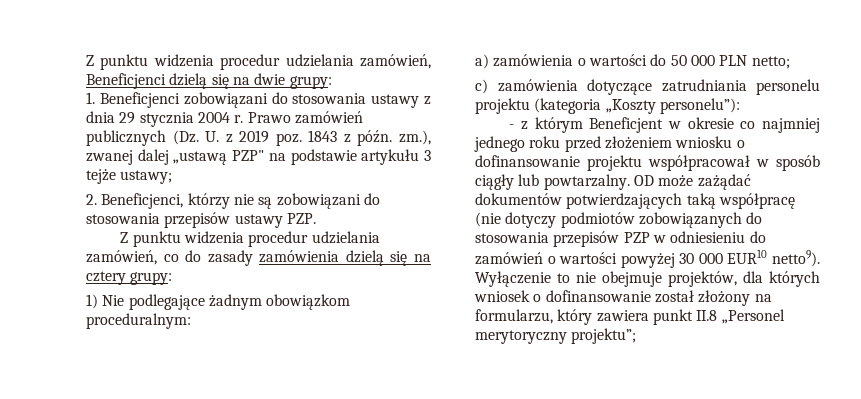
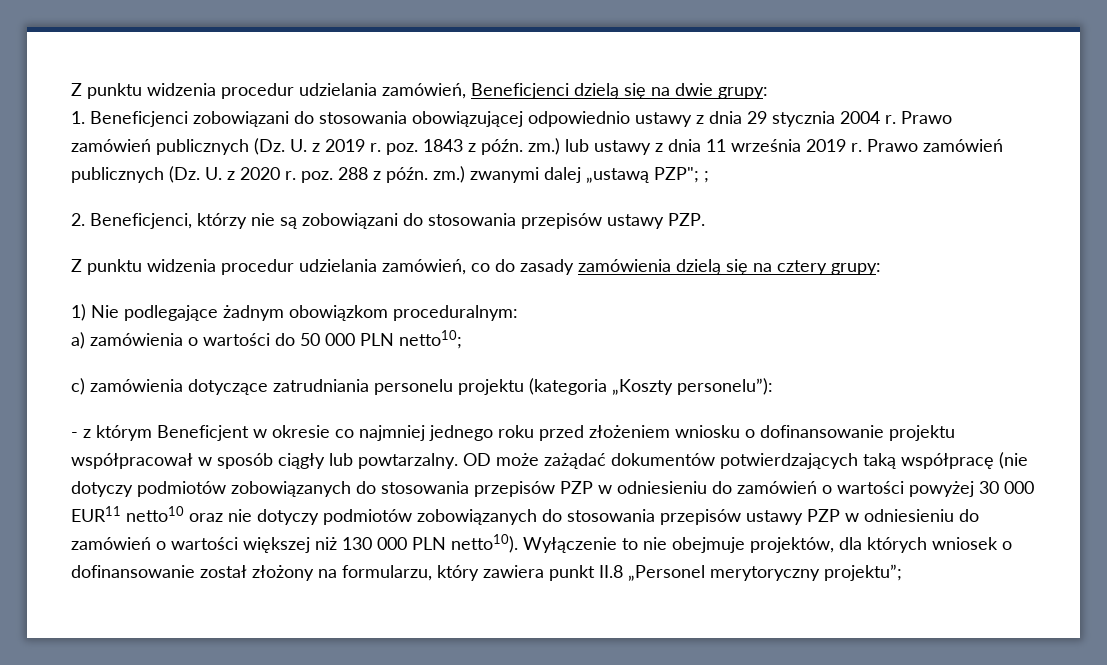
(367, 98) none -> [412,111,630,127] obowiązującej odpowiednio
(270, 136) none -> [370,143,381,152] r.
[398,130,431,145] [86,149,432,165] [86,169,173,184] zm.), zwanej dalej „ustawą PZP" na podstawie artykułu 3 tejże ustawy; -> [528,138,1003,155] [71,166,709,183] zm.) lub ustawy z dnia 11 września 2019 r. Prawo zamówień publicznych (Dz. U. z 2020 r. poz. 288 z późn. zm.) zwanymi dalej „ustawą PZP"; ;
[751,56,790,69] netto; -> [399,330,462,349] netto10;
[727,249,820,267] EUR10 netto9). -> [71,506,979,525] [71,534,518,553] EUR11 netto10 oraz nie dotyczy podmiotów zobowiązanych do stosowania przepisów ustawy PZP w odniesieniu do zamówień o wartości większej niż 130 000 PLN netto10).

